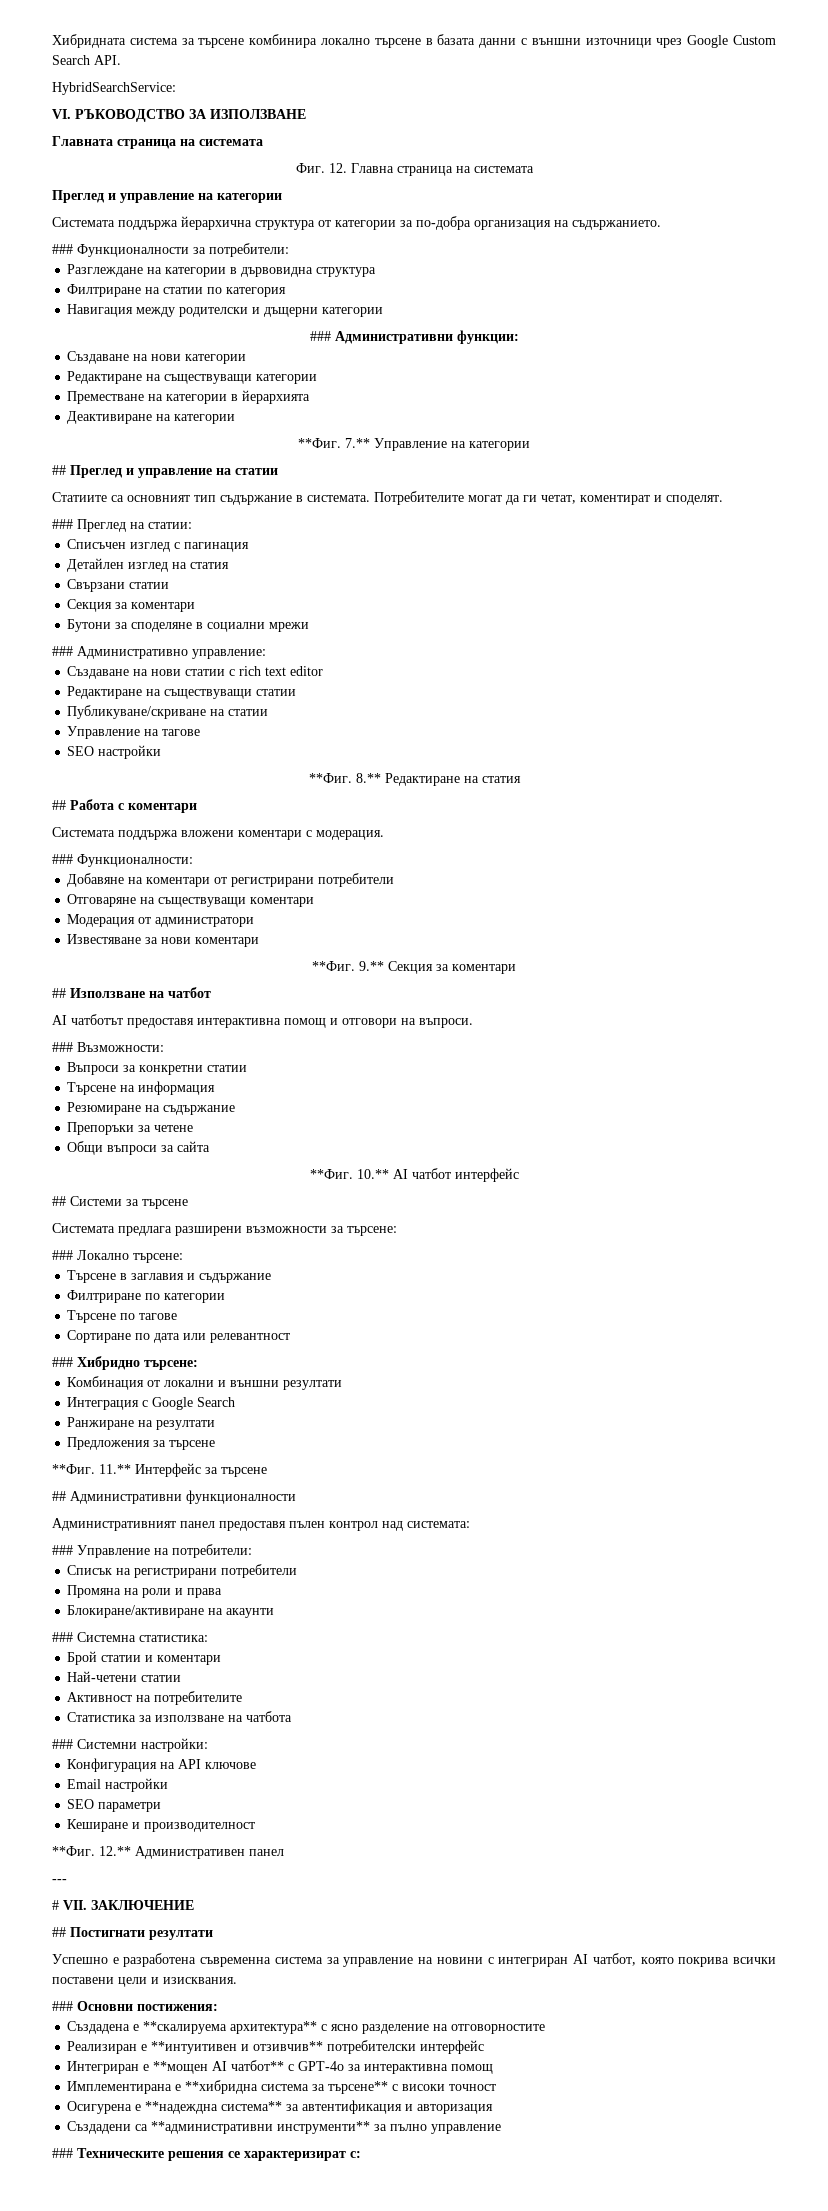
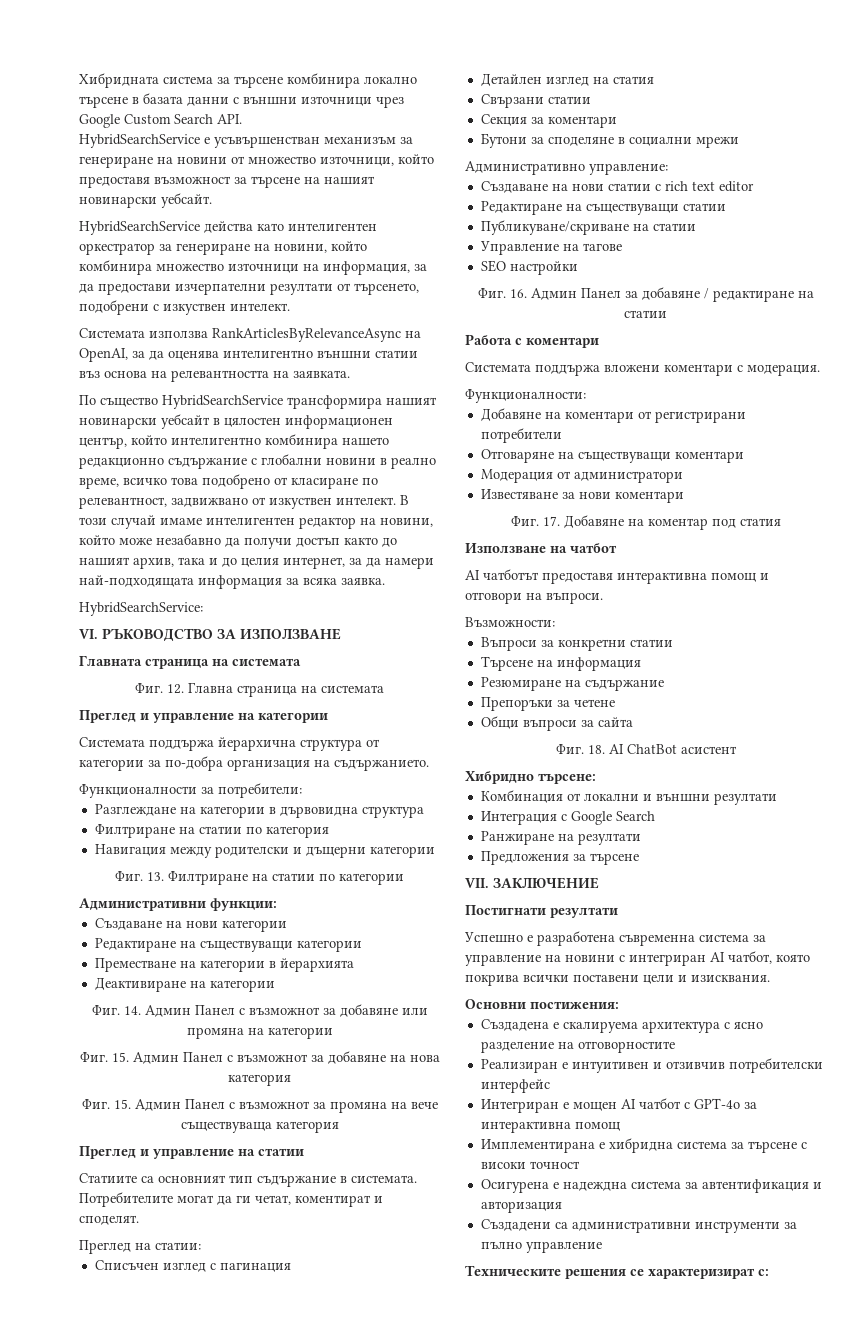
(121, 60) none -> [79,134,413,148] [79,154,434,168] [79,176,375,188] [79,193,212,208] [79,221,377,235] [79,241,367,255] [79,260,427,275] [79,283,419,295] [79,300,290,315] [79,328,421,342] [79,348,418,362] [79,370,350,382] [79,395,437,409] [79,414,393,429] [79,434,389,449] [79,454,436,469] [79,474,378,489] [79,495,409,509] [79,515,433,529] [79,534,397,549] [79,557,434,569] [79,575,385,589] // HybridSearchService е усъвършенстван механизъм за генериране на новини от множество източници, който предоставя възможност за търсене на нашият новинарски уебсайт. // HybridSearchService действа като интелигентен оркестратор за генериране на новини, който комбинира множество източници на информация, за да предостави изчерпателни резултати от търсенето, подобрени с изкуствен интелект. // Системата използва RankArticlesByRelevanceAsync на OpenAI, за да оценява интелигентно външни статии въз основа на релевантността на заявката. // По същество HybridSearchService трансформира нашият новинарски уебсайт в цялостен информационен център, който интелигентно комбинира нашето редакционно съдържание с глобални новини в реално време, всичко това подобрено от класиране по релевантност, задвижвано от изкуствен интелект. В този случай имаме интелигентен редактор на новини, който може незабавно да получи достъп както до нашият архив, така и до целия интернет, за да намери най-подходящата информация за всяка заявка.
[52,244,73,254] ### -> (429, 765) none
[309,331,331,341] ### -> [115,871,404,885] Фиг. 13. Филтриране на статии по категории //
[298,438,530,451] [52,465,66,475] **Фиг. 7.** Управление на категории // ## -> [91,1004,428,1017] [186,1027,333,1039] [79,1051,440,1064] [228,1074,291,1086] [81,1099,438,1113] [180,1121,339,1133] Фиг. 14. Админ Панел с възможнот за добавяне или промяна на категории // Фиг. 15. Админ Панел с възможнот за добавяне на нова категория // Фиг. 15. Админ Панел с възможнот за промяна на вече съществуваща категория //
[52,519,73,529] ### -> (139, 1220) none
[52,646,73,656] ### -> (739, 142) none
[308,773,521,786] [52,800,66,810] **Фиг. 8.** Редактиране на статия // ## -> [477,287,814,302] [624,310,667,318] Фиг. 16. Админ Панел за добавяне / редактиране на статии //
[52,854,73,864] ### -> (820, 370) none
[312,961,516,974] [52,988,66,998] **Фиг. 9.** Секция за коментари // ## -> [510,515,781,530] Фиг. 17. Добавяне на коментар под статия //
[52,1042,73,1052] ### -> (603, 598) none
[309,1168,519,1182] [52,1196,188,1209] [52,1223,397,1236] [52,1250,183,1263] [67,1270,272,1283] [67,1290,226,1303] [67,1310,178,1323] [67,1330,291,1343] [52,1357,73,1367] **Фиг. 10.** AI чатбот интерфейс // ## Системи за търсене // Системата предлага разширени възможности за търсене: // ### Локално търсене: // Търсене в заглавия и съдържание // Филтриране по категории // Търсене по тагове // Сортиране по дата или релевантност // ### -> [555,744,737,754] Фиг. 18. AI ChatBot асистент //
[52,1463,267,1477] [52,1490,296,1504] [52,1518,470,1531] [52,1544,252,1558] [67,1564,298,1578] [67,1585,223,1598] [67,1605,275,1618] [52,1632,208,1642] [67,1651,222,1665] [67,1671,182,1682] [67,1691,243,1705] [67,1711,293,1722] [52,1738,208,1752] [67,1758,257,1772] [67,1778,169,1792] [67,1799,162,1812] [67,1819,256,1832] [52,1846,284,1859] [52,1879,67,1883] [52,1900,59,1910] **Фиг. 11.** Интерфейс за търсене // ## Административни функционалности // Административният панел предоставя пълен контрол над системата: // ### Управление на потребители: // Списък на регистрирани потребители // Промяна на роли и права // Блокиране/активиране на акаунти // ### Системна статистика: // Брой статии и коментари // Най-четени статии // Активност на потребителите // Статистика за използване на чатбота // ### Системни настройки: // Конфигурация на API ключове // Email настройки // SEO параметри // Кеширане и производителност // **Фиг. 12.** Административен панел // --- // # -> (639, 859) none
[52,1927,66,1937] ## -> (599, 883) none
[52,2001,73,2011] ### -> (770, 978) none
[143,2021,318,2034] **скалируема архитектура** -> [562,1021,720,1033] скалируема архитектура
[151,2041,324,2054] **интуитивен и отзивчив** -> [571,1061,725,1073] интуитивен и отзивчив
[153,2060,285,2074] **мощен AI чатбот** -> [572,1098,681,1111] мощен AI чатбот
[185,2080,389,2094] **хибридна система за търсене** -> [608,1138,797,1153] хибридна система за търсене
[145,2101,283,2114] **надеждна система** -> [562,1181,681,1191] надеждна система
[151,2121,371,2134] **административни инструменти** -> [571,1221,780,1233] административни инструменти
[52,2148,73,2158] ### -> (602, 1247) none

